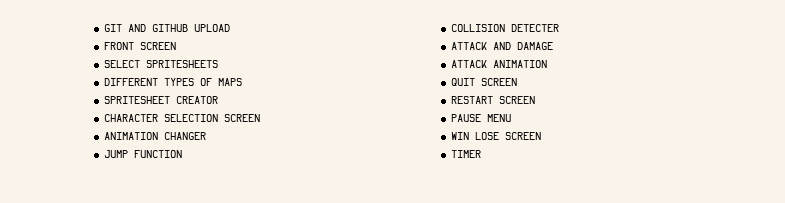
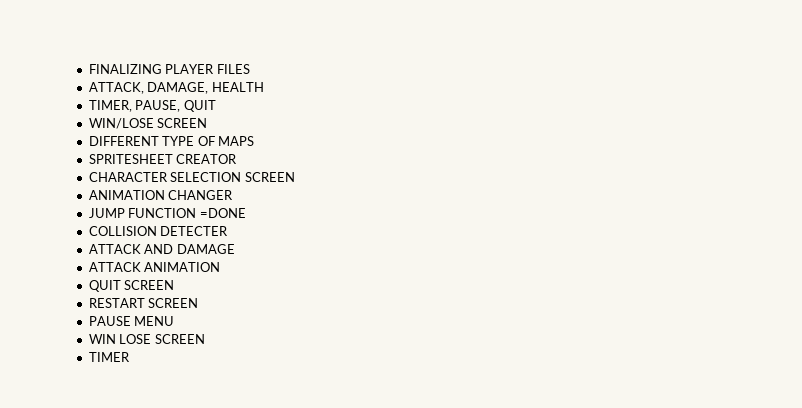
[103,24,230,32] [103,42,176,50] [103,60,218,68] GIT AND GITHUB UPLOAD // FRONT SCREEN // SELECT SPRITESHEETS -> [88,64,250,74] [88,82,264,94] [88,100,216,112] [88,118,208,129] FINALIZING PLAYER FILES // ATTACK, DAMAGE, HEALTH // TIMER, PAUSE, QUIT // WIN/LOSE SCREEN
[163,78,194,86] TYPES -> [162,136,195,146] TYPE
(182, 154) none -> [199,208,246,218] =DONE

